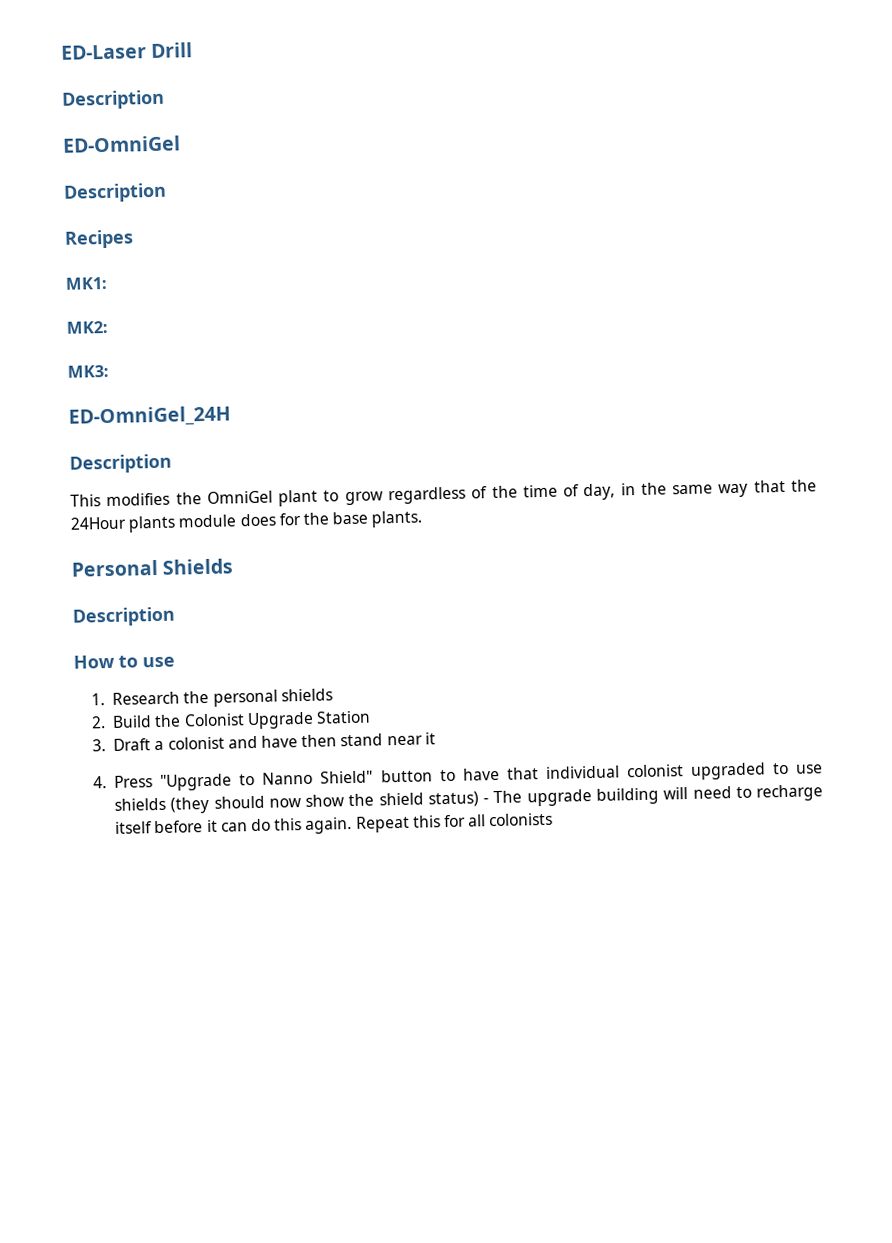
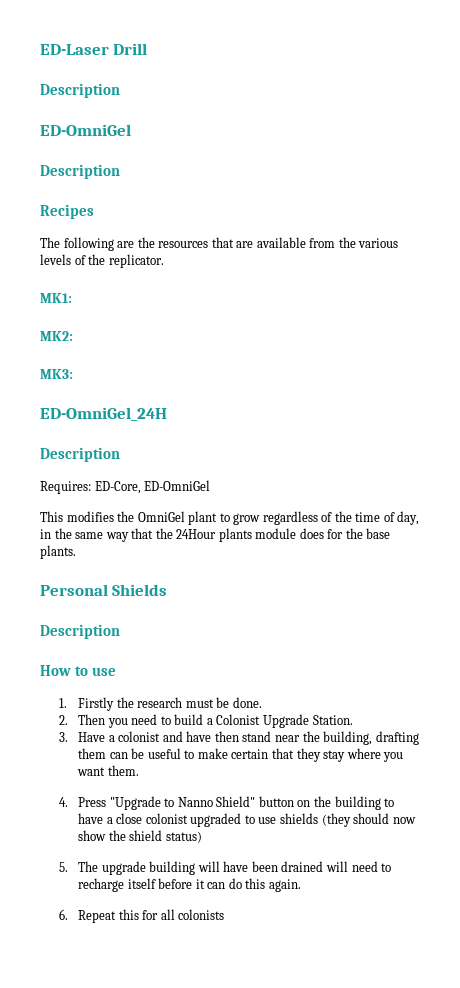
(134, 239) none -> [40,237,399,251] [40,254,164,268] // The following are the resources that are available from the various levels of the replicator.
(172, 463) none -> [40,480,211,494] // Requires: ED-Core, ED-OmniGel
[112,688,333,707] [91,714,182,729] Research the personal shields // 2. Build the -> [78,697,262,711] [59,714,213,728] Firstly the research must be done. // 2. Then you need to build a
[315,710,371,724] Station -> [312,715,353,725] Station.
[113,738,152,751] Draft -> [78,732,106,742] Have
[424,732,436,745] it -> [302,731,419,745] [78,748,404,762] [77,765,139,776] the building, drafting them can be useful to make certain that they stay where you want them.
[439,765,620,782] to have that individual -> [297,796,395,810] [78,813,143,824] on the building to have a close
[483,798,490,804] - -> [59,862,69,872] // 5.
(689, 793) none -> [223,861,348,872] have been drained will
(353, 825) none -> [59,909,69,920] // 6.

